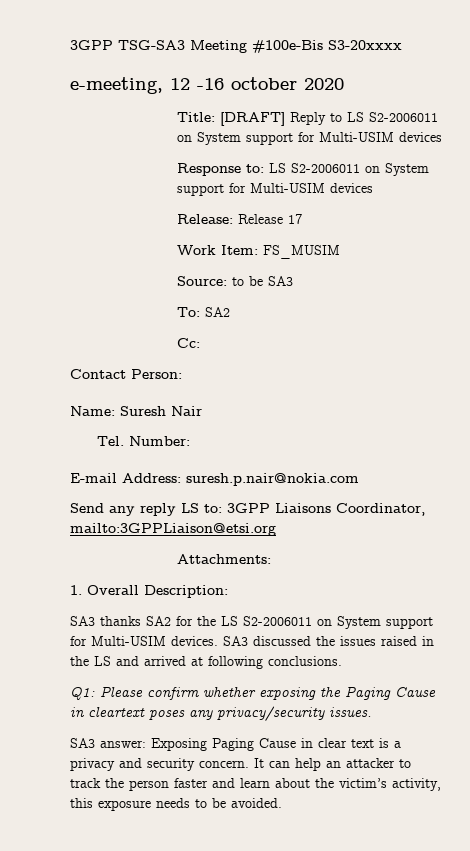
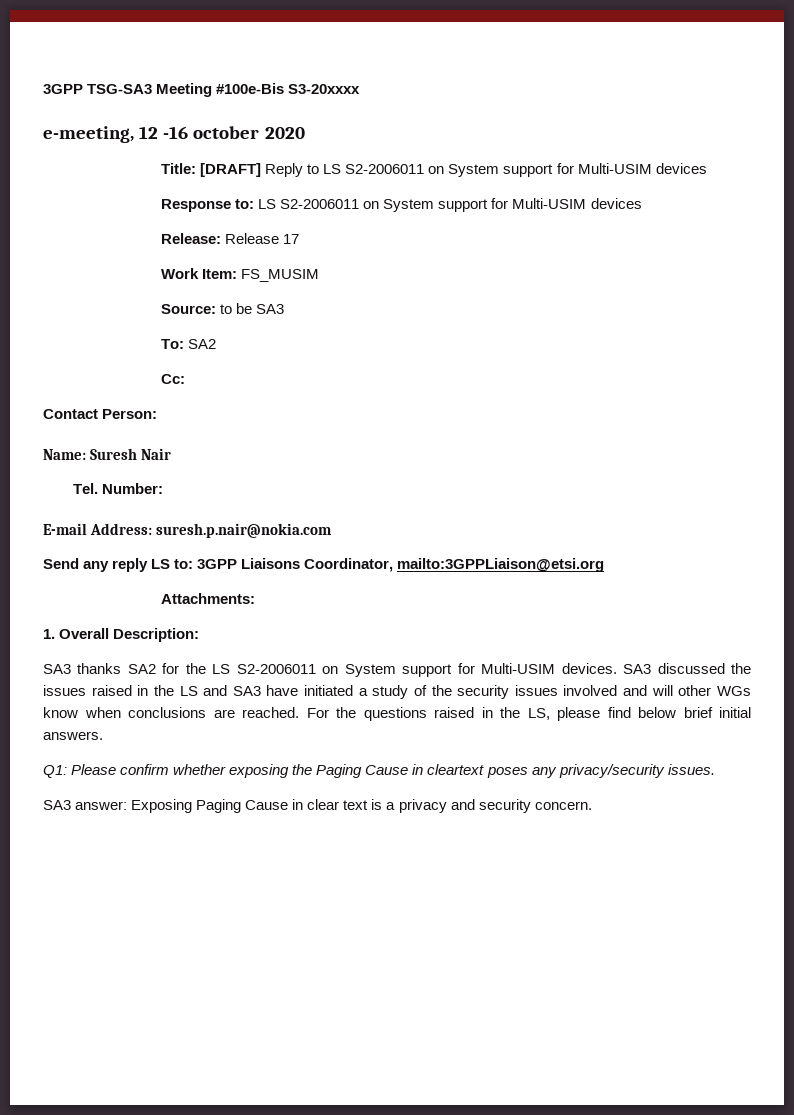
[144,656,342,669] arrived at following conclusions. -> [232,685,752,699] [43,707,751,721] [43,731,103,740] SA3 have initiated a study of the security issues involved and will other WGs know when conclusions are reached. For the questions raised in the LS, please find below brief initial answers.
[254,758,411,771] [70,778,441,791] [70,798,282,811] It can help an attacker to track the person faster and learn about the victim’s activity, this exposure needs to be avoided. -> (592, 805) none

